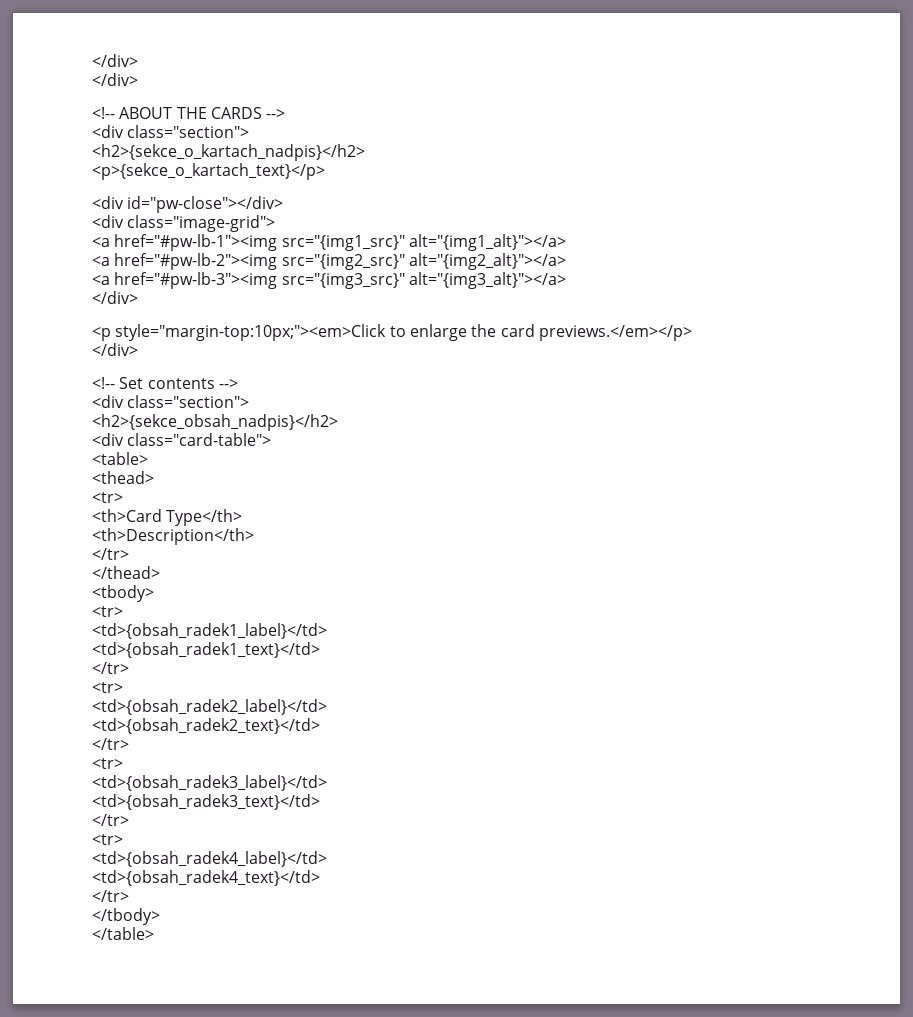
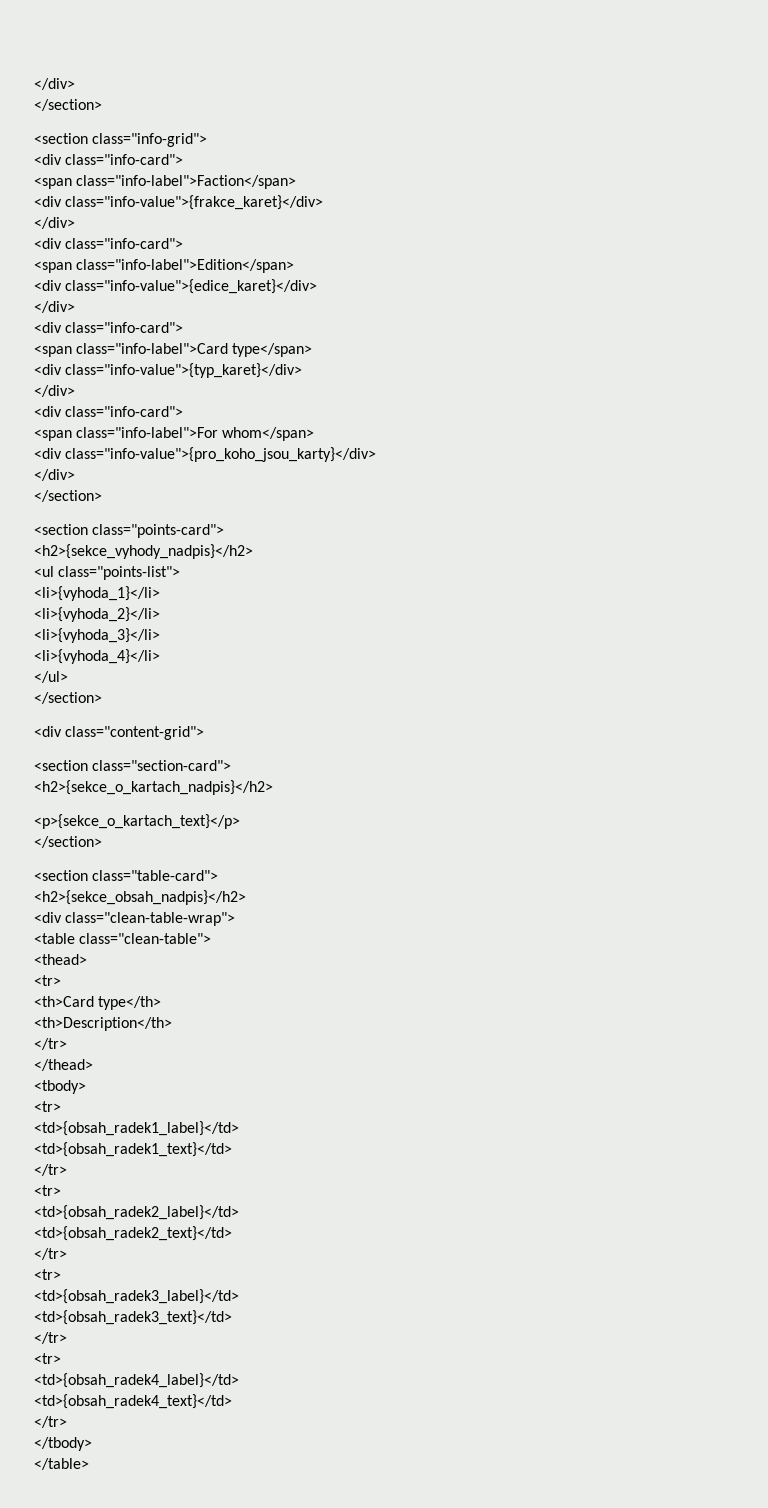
[92,54,138,67] [92,73,138,86] [92,107,286,119] [92,125,250,138] [92,144,365,161] [92,163,325,180] [92,196,284,213] [92,215,276,232] [92,234,566,251] [92,253,566,270] [92,272,566,289] [92,291,138,304] [92,324,692,341] [92,343,138,356] [92,377,238,389] [92,395,250,408] </div> // </div> // <!-- ABOUT THE CARDS --> // <div class="section"> // <h2>{sekce_o_kartach_nadpis}</h2> // <p>{sekce_o_kartach_text}</p> // <div id="pw-close"></div> // <div class="image-grid"> // <a href="#pw-lb-1"><img src="{img1_src}" alt="{img1_alt}"></a> // <a href="#pw-lb-2"><img src="{img2_src}" alt="{img2_alt}"></a> // <a href="#pw-lb-3"><img src="{img3_src}" alt="{img3_alt}"></a> // </div> // <p style="margin-top:10px;"><em>Click to enlarge the card previews.</em></p> // </div> // <!-- Set contents --> // <div class="section"> -> [34,78,75,90] [34,99,102,111] [34,133,208,147] [34,154,184,165] [34,175,297,189] [34,195,324,210] [34,217,75,229] [34,238,184,249] [34,259,295,273] [34,279,318,294] [34,301,75,313] [34,322,184,333] [34,343,313,357] [34,363,303,378] [34,385,75,397] [34,406,184,417] [34,427,315,441] [34,447,377,462] [34,469,75,481] [34,490,102,502] [34,524,225,538] [34,544,253,559] [34,566,181,580] [34,586,160,601] [34,607,160,622] [34,628,160,643] [34,649,160,664] [34,671,68,683] [34,692,102,704] [34,726,205,740] [34,760,232,771] [34,780,273,795] [34,814,240,829] [34,836,102,848] [34,870,219,881] </div> // </section> // <section class="info-grid"> // <div class="info-card"> // <span class="info-label">Faction</span> // <div class="info-value">{frakce_karet}</div> // </div> // <div class="info-card"> // <span class="info-label">Edition</span> // <div class="info-value">{edice_karet}</div> // </div> // <div class="info-card"> // <span class="info-label">Card type</span> // <div class="info-value">{typ_karet}</div> // </div> // <div class="info-card"> // <span class="info-label">For whom</span> // <div class="info-value">{pro_koho_jsou_karty}</div> // </div> // </section> // <section class="points-card"> // <h2>{sekce_vyhody_nadpis}</h2> // <ul class="points-list"> // <li>{vyhoda_1}</li> // <li>{vyhoda_2}</li> // <li>{vyhoda_3}</li> // <li>{vyhoda_4}</li> // </ul> // </section> // <div class="content-grid"> // <section class="section-card"> // <h2>{sekce_o_kartach_nadpis}</h2> // <p>{sekce_o_kartach_text}</p> // </section> // <section class="table-card">
[127,433,272,446] [92,452,148,465] class="card-table"> // <table> -> [65,912,236,926] [34,933,212,944] class="clean-table-wrap"> // <table class="clean-table">
[166,509,243,526] Type</th> -> [98,996,162,1010] type</th>

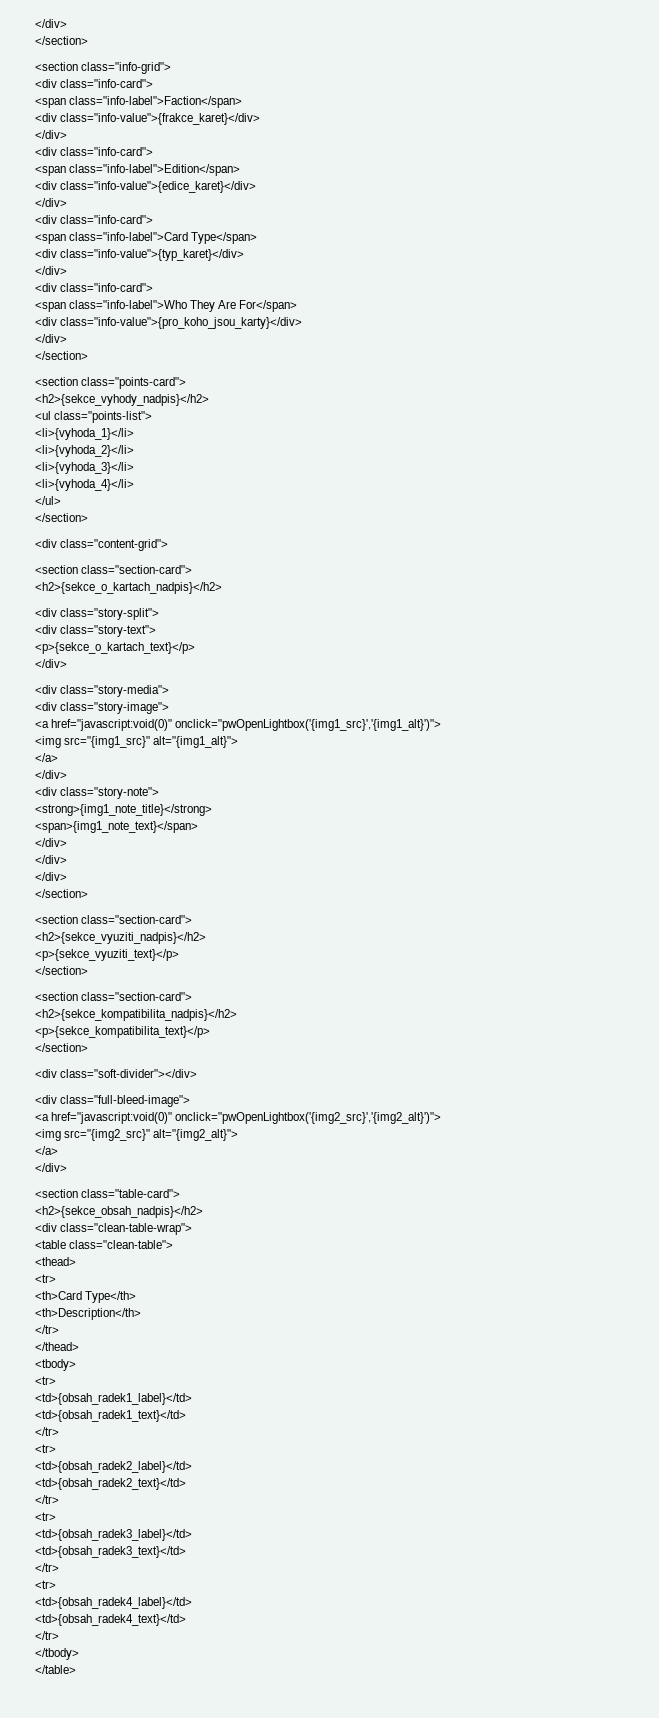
[232,343,313,357] type</span> -> [191,232,258,244] Type</span>
[76,427,315,441] class="info-label">For whom</span> -> [69,300,298,312] class="info-label">Who They Are For</span>
[34,814,240,829] [34,836,102,848] <p>{sekce_o_kartach_text}</p> // </section> -> [35,608,160,620] [35,625,157,637] [35,642,195,654] [35,659,67,668] [35,685,170,697] [35,702,170,714] [35,719,442,731] [35,736,239,748] [35,753,58,762] [35,770,67,779] [35,787,160,799] [35,804,212,816] [35,821,198,833] [35,838,67,847] [35,855,67,864] [35,872,67,881] [35,889,88,898] [35,915,193,924] [35,932,206,944] [35,949,179,961] [35,966,88,975] [35,992,193,1001] [35,1009,237,1021] [35,1026,210,1038] [35,1043,88,1052] [35,1069,198,1078] [35,1095,191,1107] [35,1112,442,1124] [35,1129,239,1141] [35,1146,58,1155] [35,1163,67,1172] <div class="story-split"> // <div class="story-text"> // <p>{sekce_o_kartach_text}</p> // </div> // <div class="story-media"> // <div class="story-image"> // <a href="javascript:void(0)" onclick="pwOpenLightbox('{img1_src}','{img1_alt}')"> // <img src="{img1_src}" alt="{img1_alt}"> // </a> // </div> // <div class="story-note"> // <strong>{img1_note_title}</strong> // <span>{img1_note_text}</span> // </div> // </div> // </div> // </section> // <section class="section-card"> // <h2>{sekce_vyuziti_nadpis}</h2> // <p>{sekce_vyuziti_text}</p> // </section> // <section class="section-card"> // <h2>{sekce_kompatibilita_nadpis}</h2> // <p>{sekce_kompatibilita_text}</p> // </section> // <div class="soft-divider"></div> // <div class="full-bleed-image"> // <a href="javascript:void(0)" onclick="pwOpenLightbox('{img2_src}','{img2_alt}')"> // <img src="{img2_src}" alt="{img2_alt}"> // </a> // </div>
[98,996,162,1010] type</th> -> [85,1291,137,1303] Type</th>

